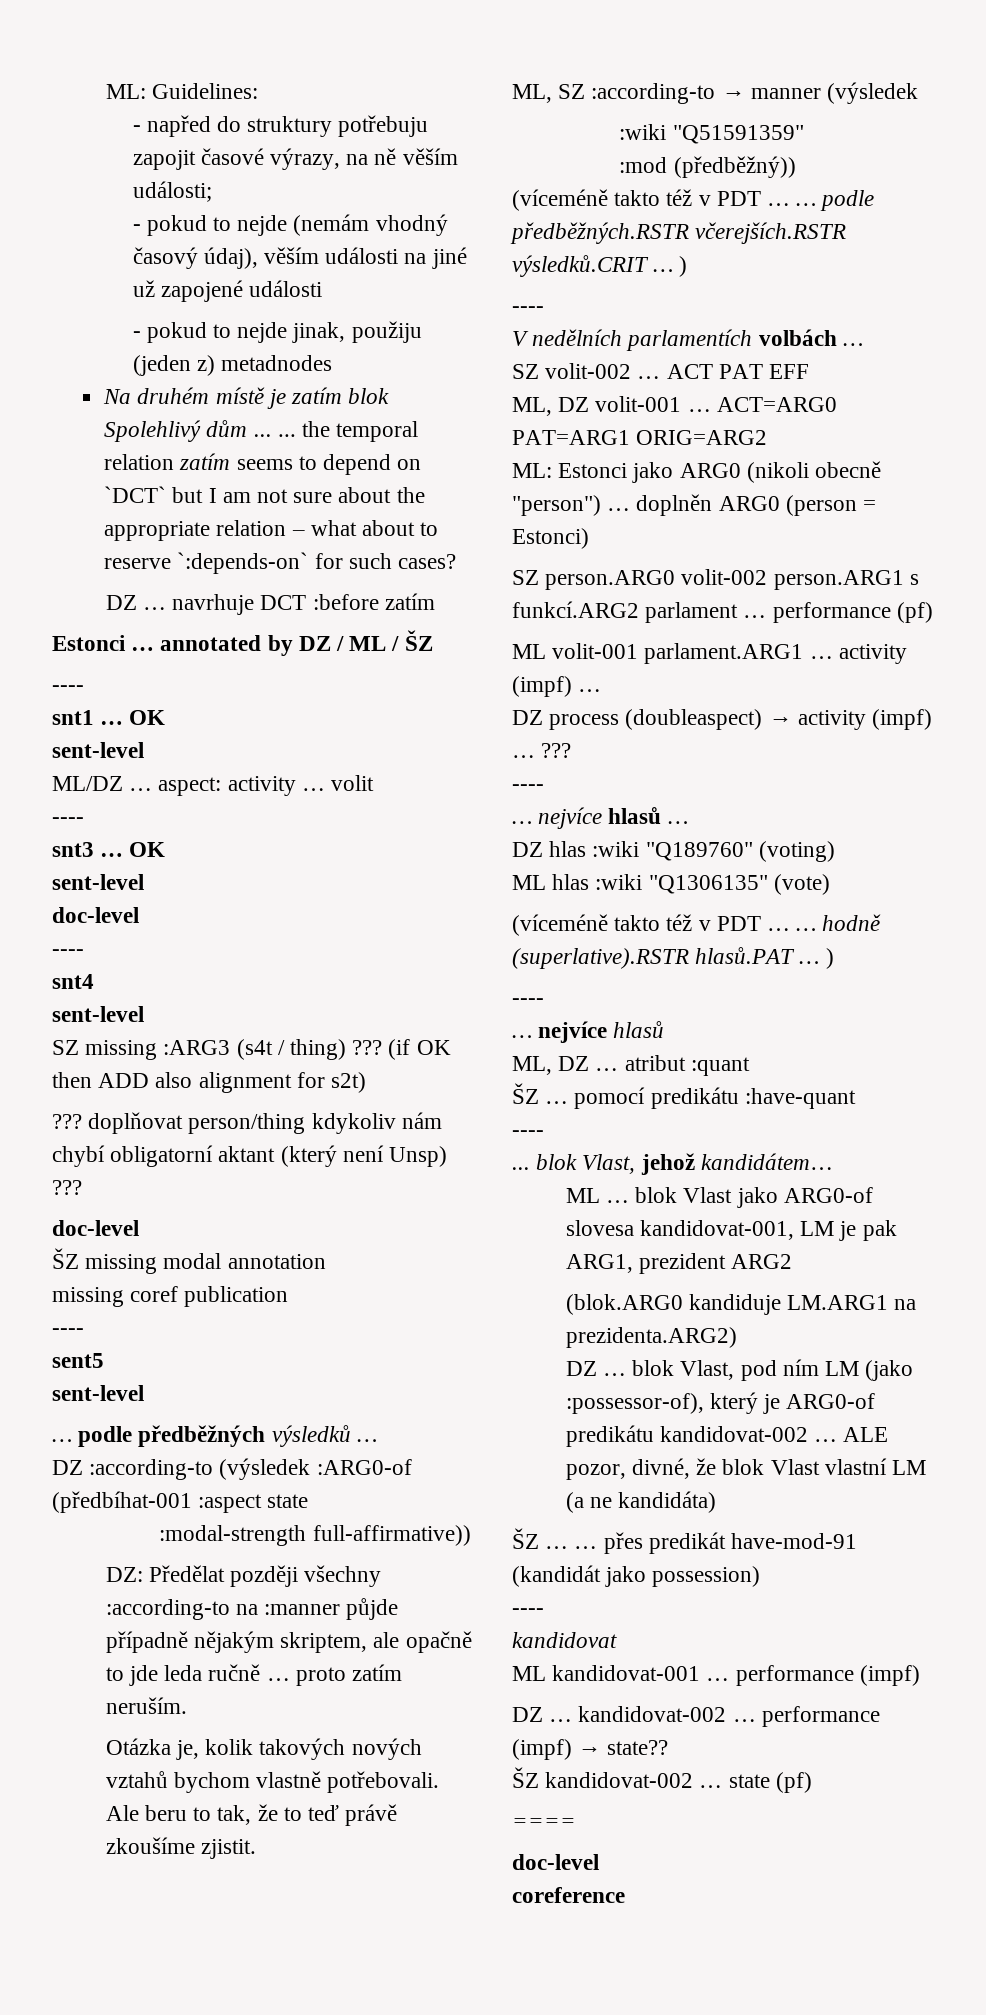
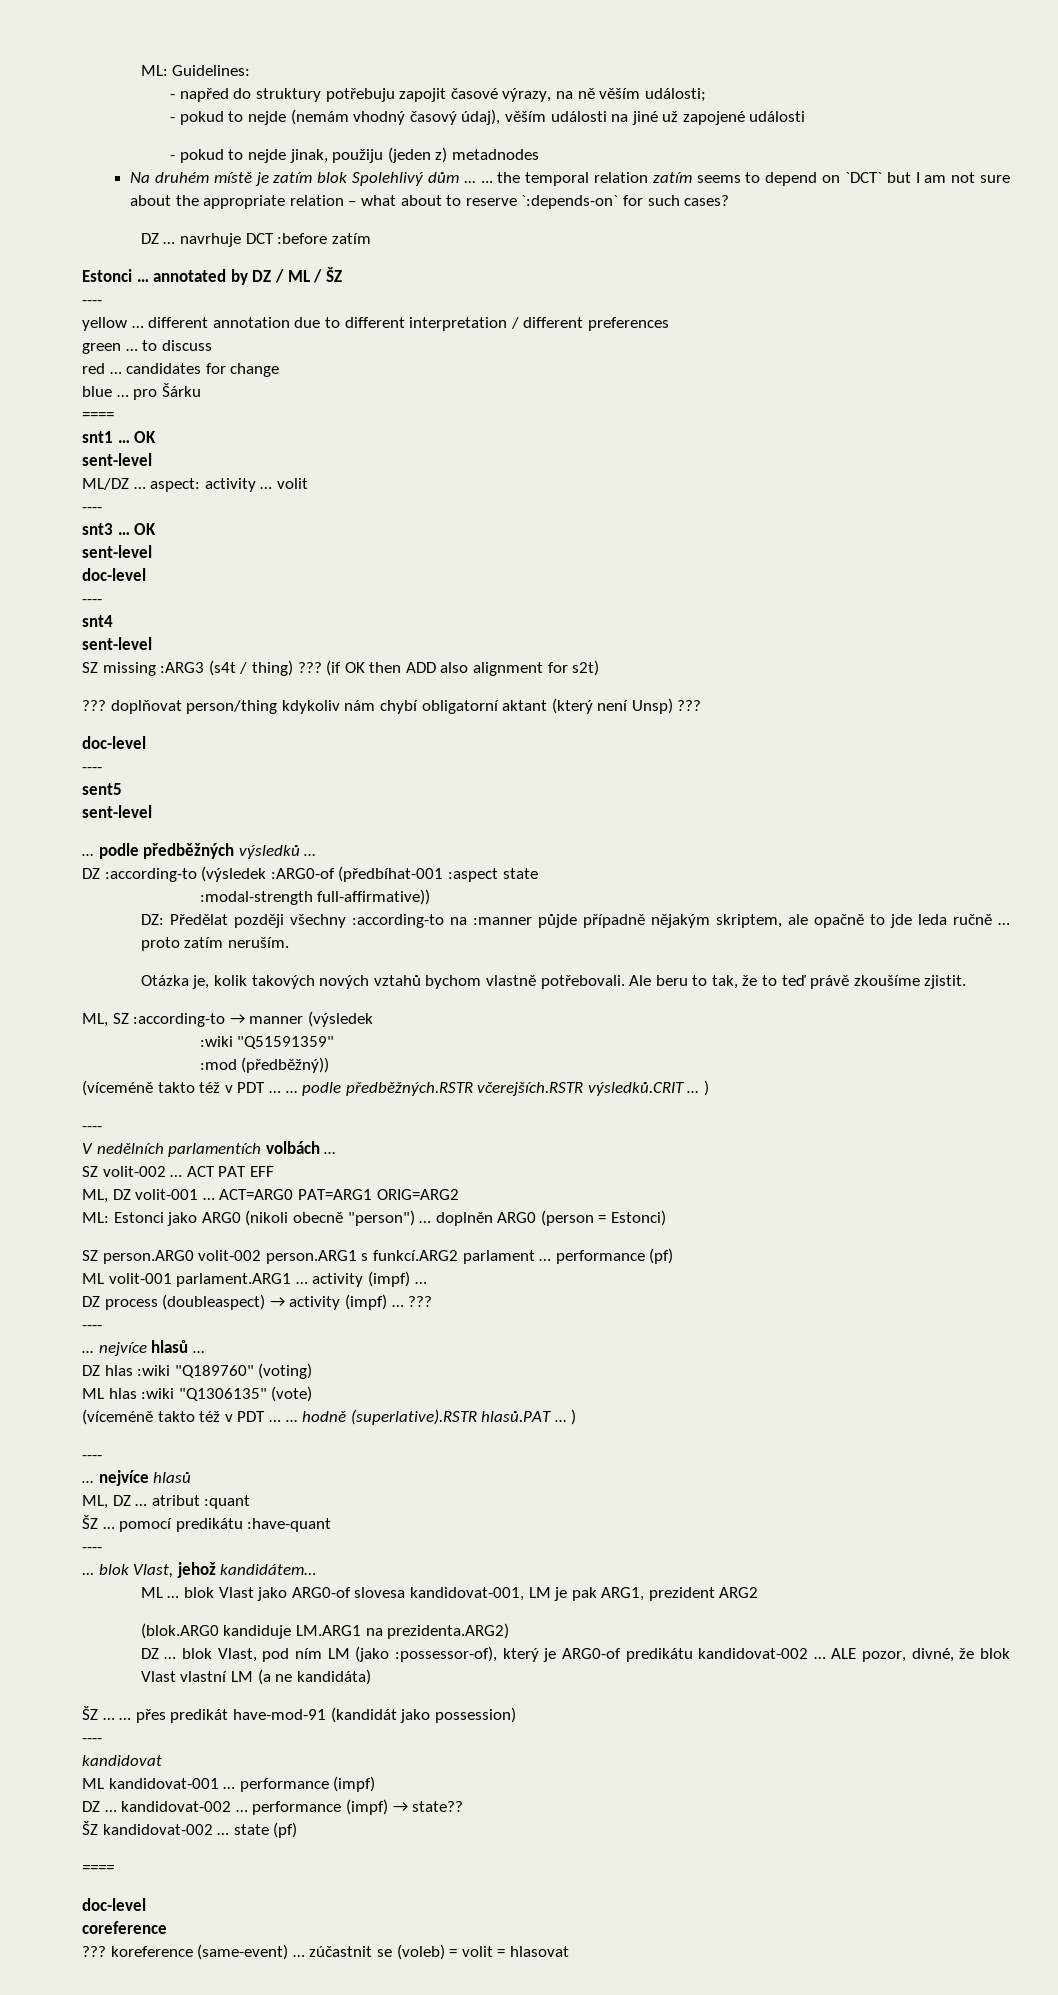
(84, 688) none -> [82,317,669,331] [82,340,212,354] [82,363,280,377] [82,383,201,400] [82,412,114,420] // yellow … different annotation due to different interpretation / different preferences // green … to discuss // red … candidates for change // blue … pro Šárku // ====
[52,1248,326,1274] [52,1286,289,1307] // ŠZ missing modal annotation // missing coref publication -> (146, 742) none
(625, 1895) none -> [82,1944,569,1960] // ??? koreference (same-event) … zúčastnit se (voleb) = volit = hlasovat

